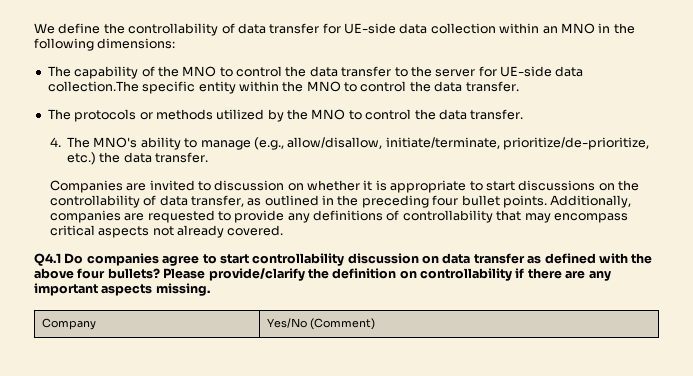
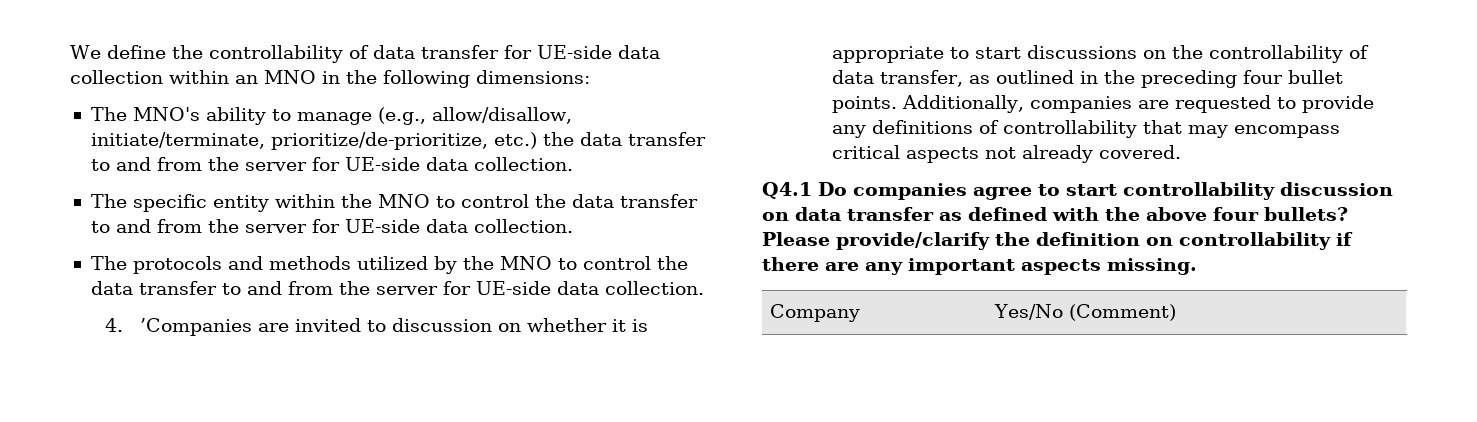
[74,66,584,79] [47,81,519,94] [47,109,524,122] [49,137,91,148] capability of the MNO to control the data transfer to the server for UE-side data collection.The specific entity within the MNO to control the data transfer. // The protocols or methods utilized by the MNO to control the data transfer. // 4. The -> (127, 114) none
[155,152,209,163] [49,180,123,193] transfer. // Companies -> [627,132,706,146] [90,157,573,171] [90,194,698,212] [90,219,573,233] [90,256,688,274] [90,281,704,295] [104,318,252,336] transfer to and from the server for UE-side data collection. // The specific entity within the MNO to control the data transfer to and from the server for UE-side data collection. // The protocols and methods utilized by the MNO to control the data transfer to and from the server for UE-side data collection. // 4. ’Companies

